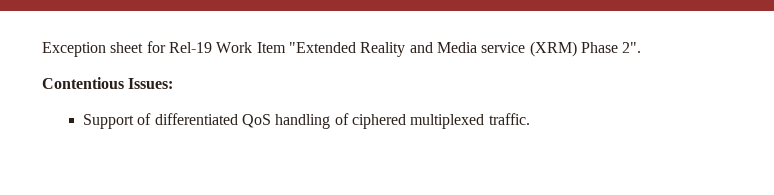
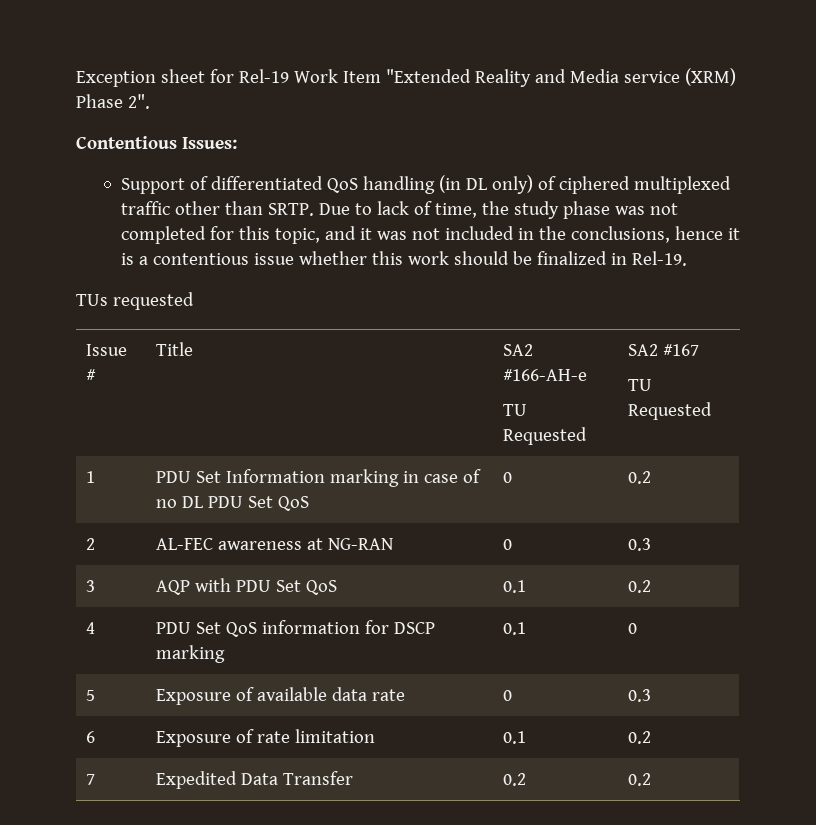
[334,113,530,129] of ciphered multiplexed traffic. -> [438,175,731,194] [120,201,678,219] [120,226,740,244] [120,251,687,266] [76,292,194,310] [85,344,127,356] [85,369,96,381] [155,342,193,356] [502,344,533,356] [502,369,587,381] [502,404,527,416] [502,427,587,445] [627,344,699,356] [627,379,652,391] [627,402,712,420] [85,471,95,483] [155,469,481,487] [155,496,309,511] [502,472,512,483] [627,471,651,484] [85,538,95,550] [155,538,393,550] [502,539,512,550] [627,538,651,551] [85,580,95,592] [155,578,337,595] [502,580,526,593] [627,580,651,593] [85,622,95,634] [155,620,435,637] [155,645,225,663] [502,622,526,635] [627,623,637,634] [85,690,95,701] [155,687,405,705] [502,690,512,701] [627,689,651,702] [85,731,95,743] [155,729,375,747] [502,731,526,744] [627,731,651,744] [85,774,95,785] [155,771,353,789] [502,773,526,786] [627,773,651,786] (in DL only) of ciphered multiplexed traffic other than SRTP. Due to lack of time, the study phase was not completed for this topic, and it was not included in the conclusions, hence it is a contentious issue whether this work should be finalized in Rel-19. // TUs requested // Issue # | Title | SA2 #166-AH-e // TU Requested | SA2 #167 // TU Requested // 1 | PDU Set Information marking in case of no DL PDU Set QoS | 0 | 0.2 // 2 | AL-FEC awareness at NG-RAN | 0 | 0.3 // 3 | AQP with PDU Set QoS | 0.1 | 0.2 // 4 | PDU Set QoS information for DSCP marking | 0.1 | 0 // 5 | Exposure of available data rate | 0 | 0.3 // 6 | Exposure of rate limitation | 0.1 | 0.2 // 7 | Expedited Data Transfer | 0.2 | 0.2

